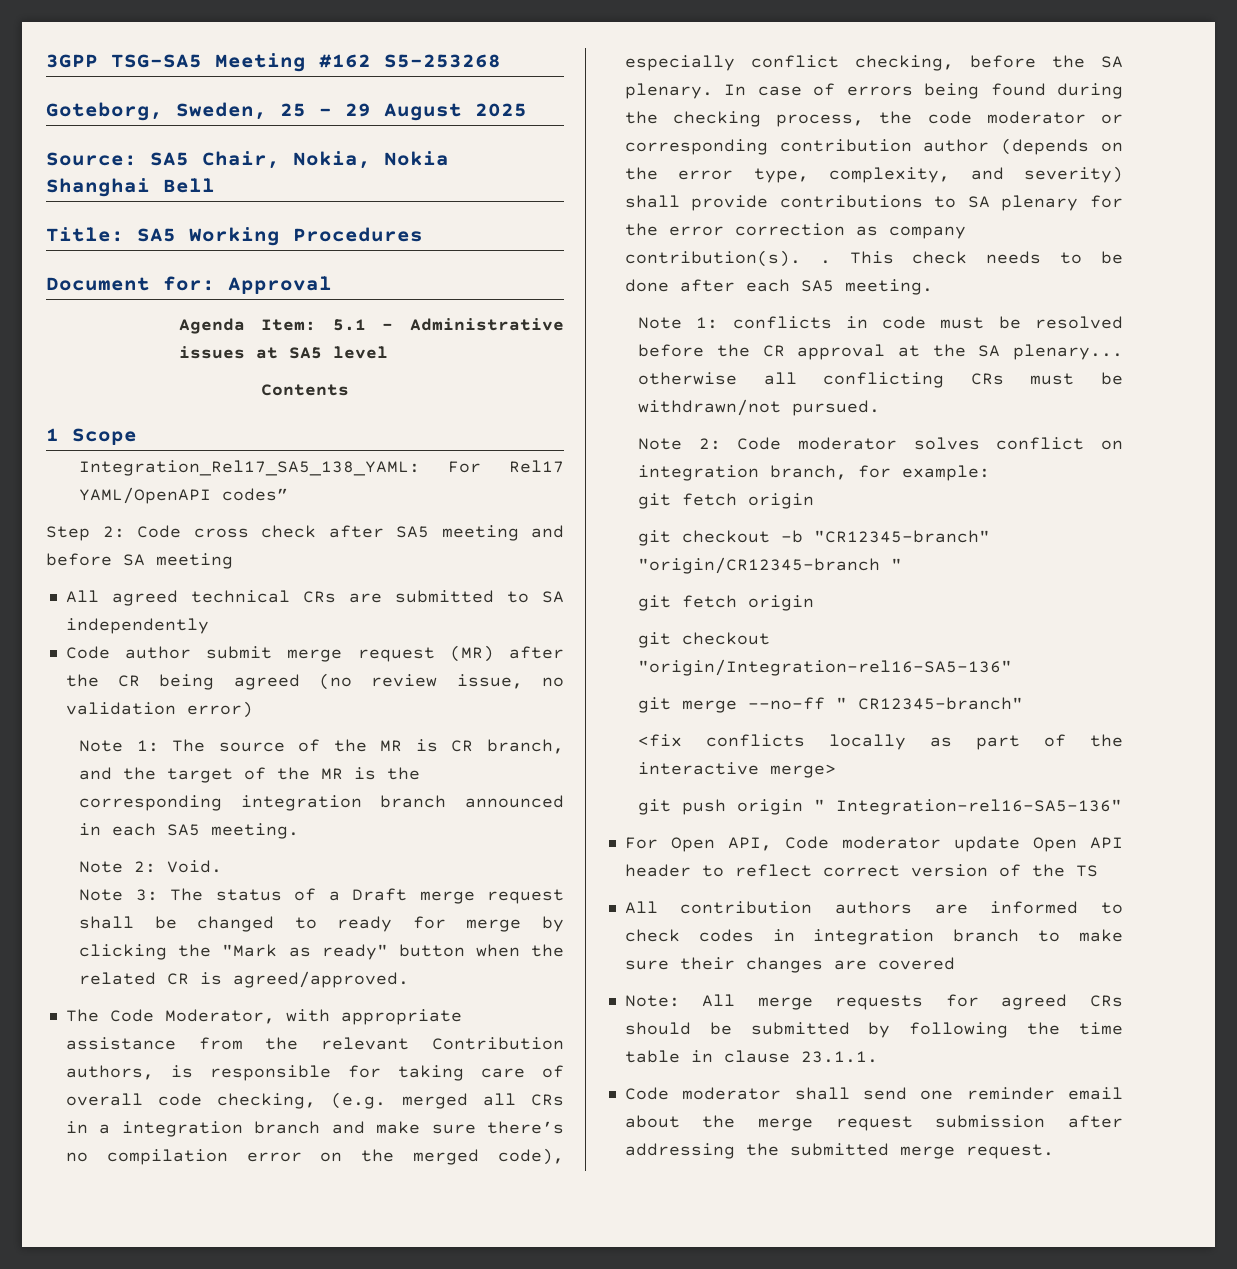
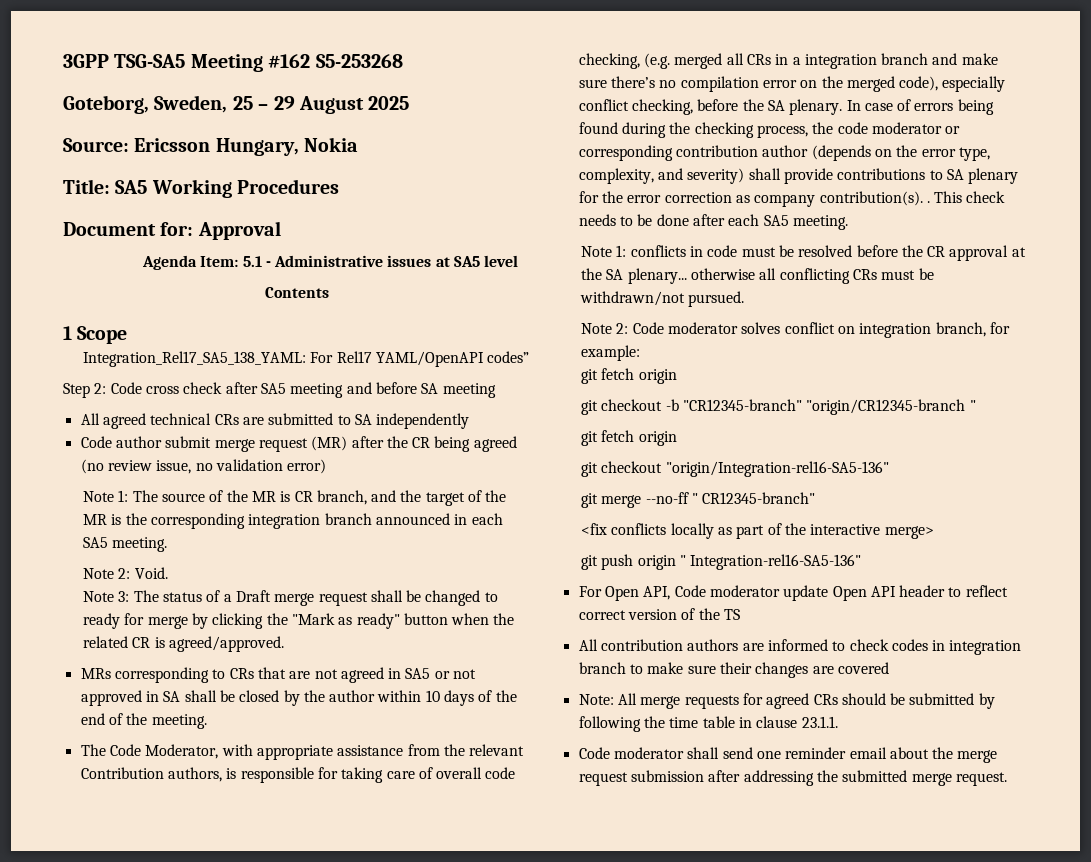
[150,151,371,169] SA5 Chair, Nokia, -> [134,138,299,156] Ericsson Hungary,
[46,178,215,197] Shanghai Bell -> (359, 144) none
(410, 979) none -> [80,667,477,683] [80,690,517,706] [80,713,207,729] // MRs corresponding to CRs that are not agreed in SA5 or not approved in SA shall be closed by the author within 10 days of the end of the meeting.

